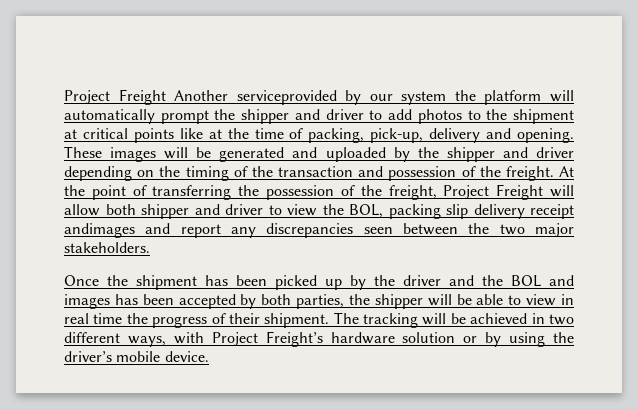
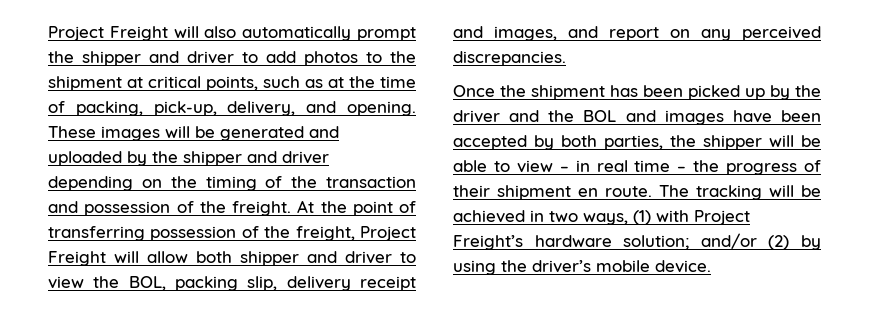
[64,89,574,105] Project Freight Another serviceprovided by our system the platform will -> [48,26,237,41] Project Freight will also
[133,128,203,143] points like -> [206,76,323,91] points, such as
[429,128,481,143] delivery -> [227,101,296,116] delivery,
[238,185,260,196] the -> (145, 233) none
[446,204,468,219] slip -> [247,276,278,291] slip,
[64,223,574,238] [64,242,150,253] andimages and report any discrepancies seen between the two major stakeholders. -> [453,26,821,41] [453,51,566,66] and images, and report on any perceived discrepancies.
[114,294,138,305] has -> [732,110,772,123] have
(557, 300) none -> [559,166,569,172] –
(123, 318) none -> [677,166,687,172] –
[264,313,330,328] shipment. -> [497,185,652,200] shipment en route.
[64,332,166,347] different ways, -> [583,210,651,225] ways, (1)
[402,332,478,343] solution or -> [623,233,790,250] solution; and/or (2)

